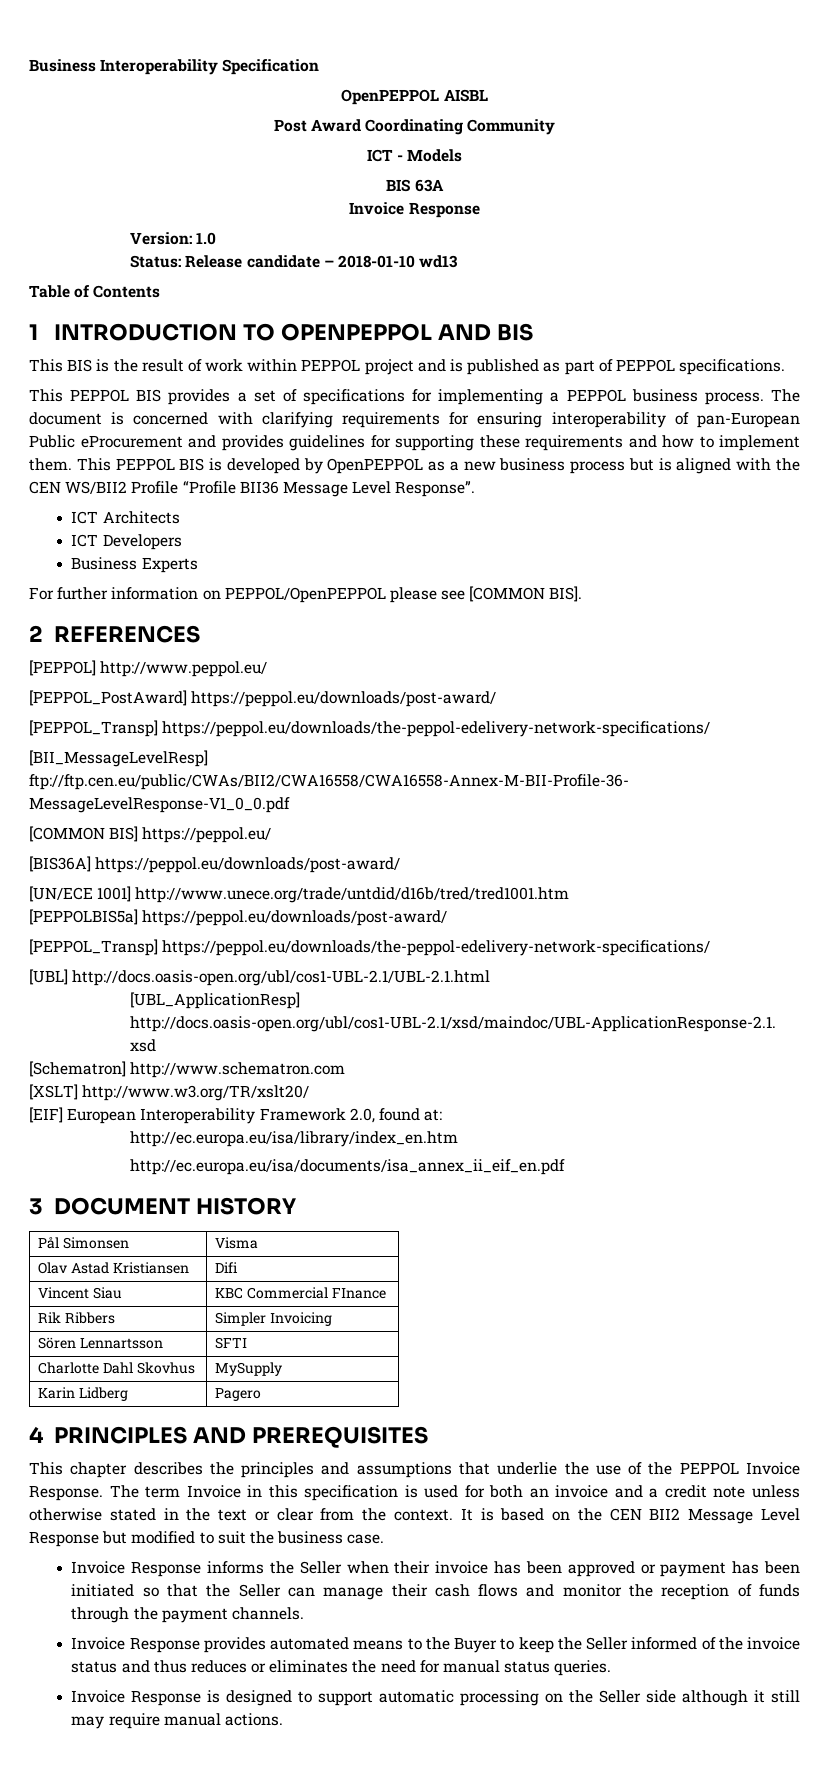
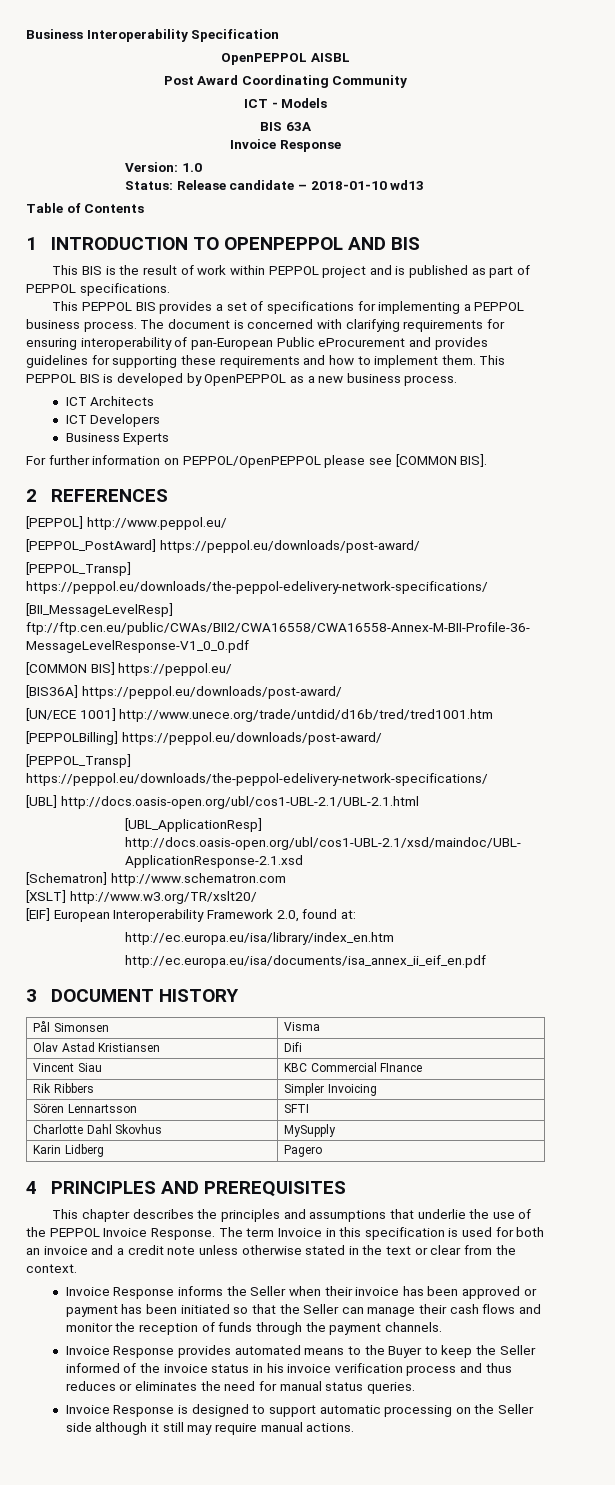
[570,458,800,474] [29,481,476,497] process but is aligned with the CEN WS/BII2 Profile “Profile BII36 Message Level Response”. -> [404,375,458,386] process.
[29,909,138,925] [PEPPOLBIS5a] -> [26,731,118,745] [PEPPOLBilling]
[460,1508,801,1524] [29,1531,385,1547] It is based on the CEN BII2 Message Level Response but modified to suit the business case. -> (77, 1268) none
(118, 1667) none -> [252,1363,457,1376] in his invoice verification process

